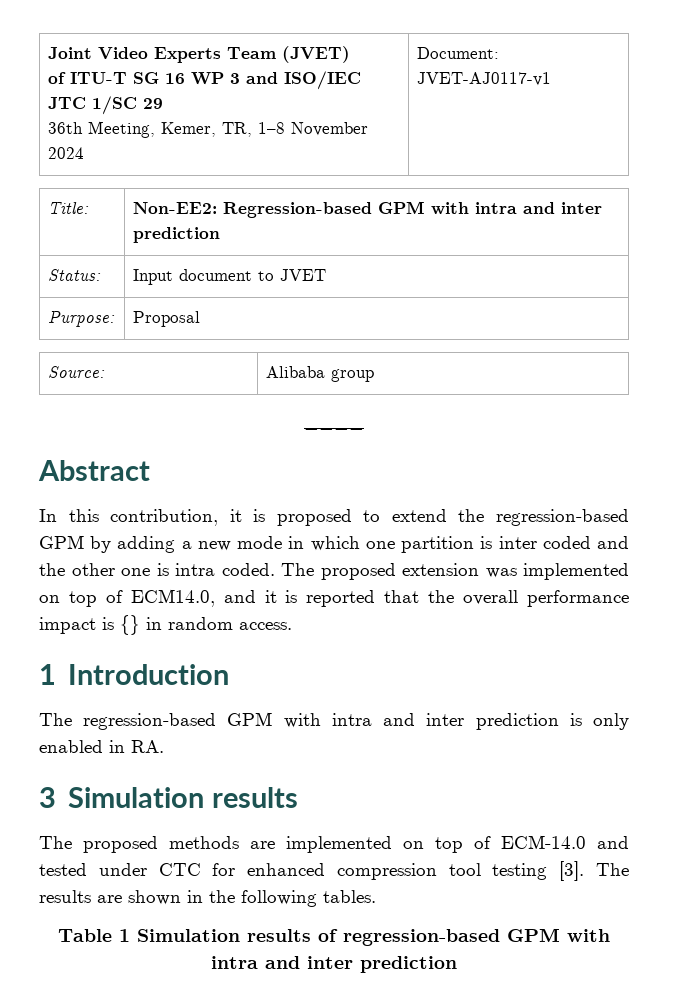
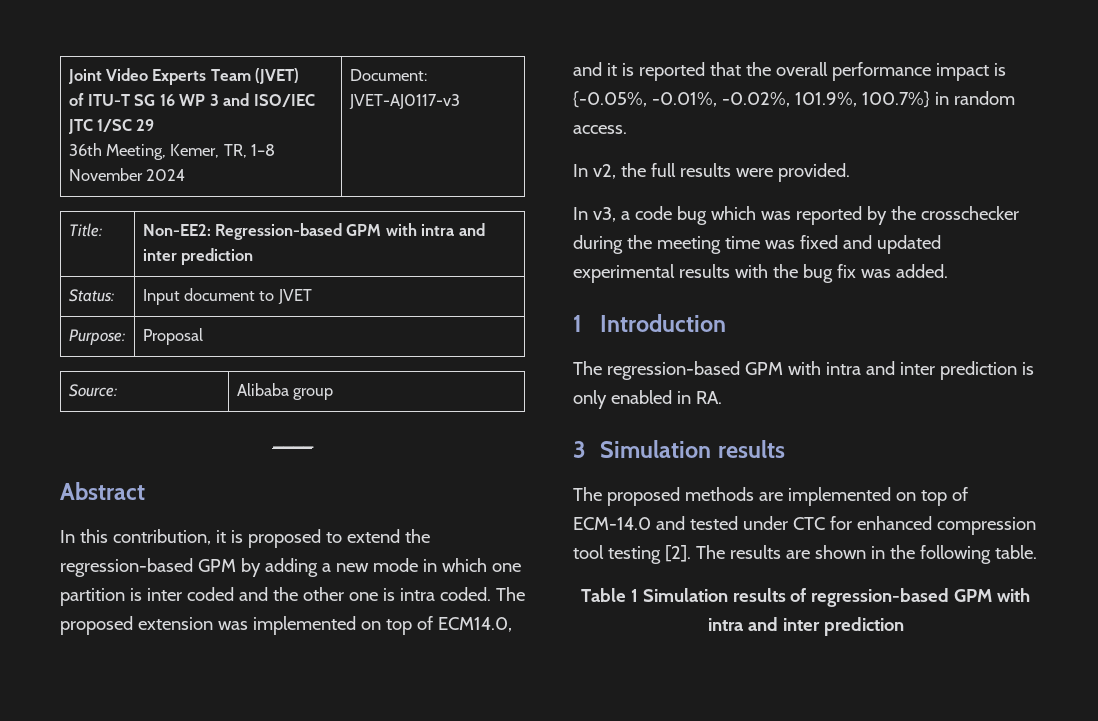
[417,72,552,86] JVET-AJ0117-v1 -> [348,94,460,109] JVET-AJ0117-v3
[120,615,292,635] {} in random access. -> [573,91,1015,108] [573,125,627,134] [573,163,850,182] [573,206,1019,225] [573,235,941,254] [573,264,948,283] {-0.05%, -0.01%, -0.02%, 101.9%, 100.7%} in random access. // In v2, the full results were provided. // In v3, a code bug which was reported by the crosschecker during the meeting time was fixed and updated experimental results with the bug fix was added.
[559,861,585,881] [3]. -> [664,545,691,562] [2].
[323,890,376,903] tables. -> [994,545,1037,559] table.

